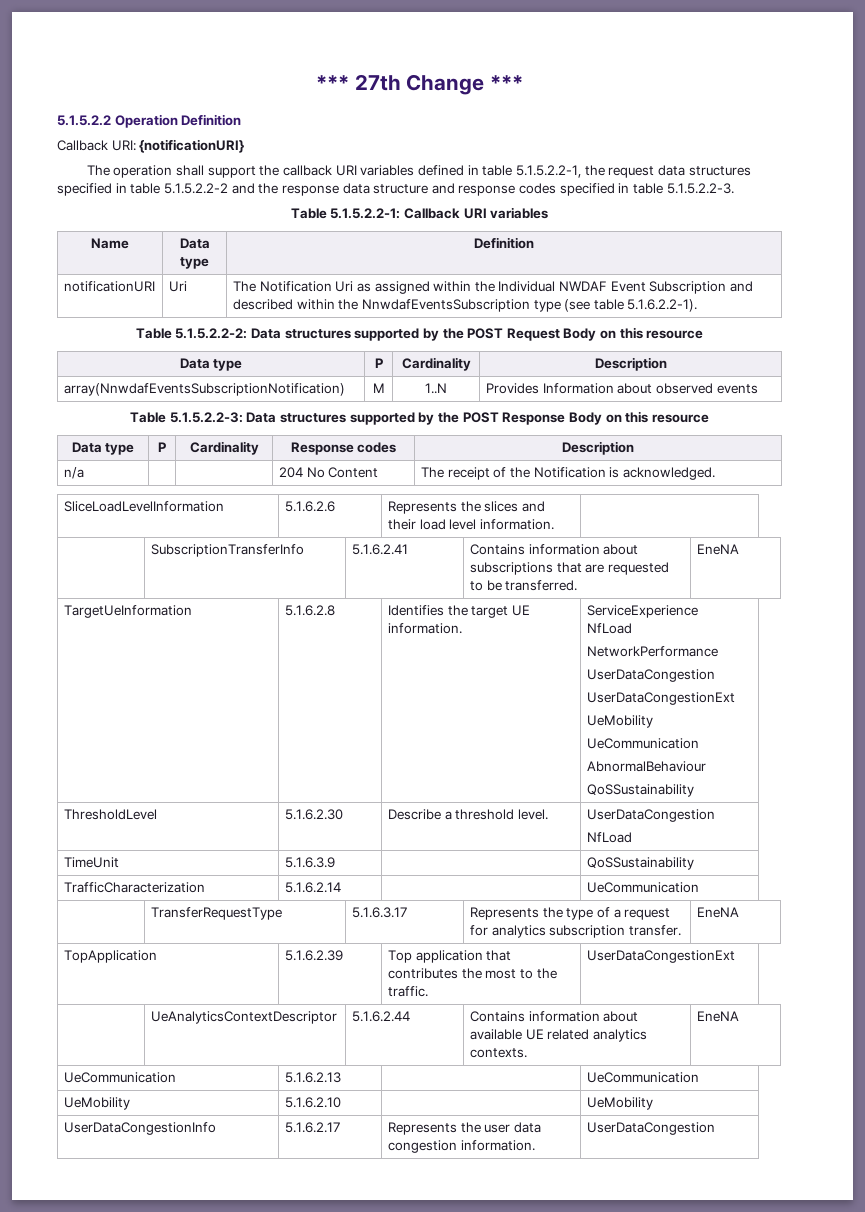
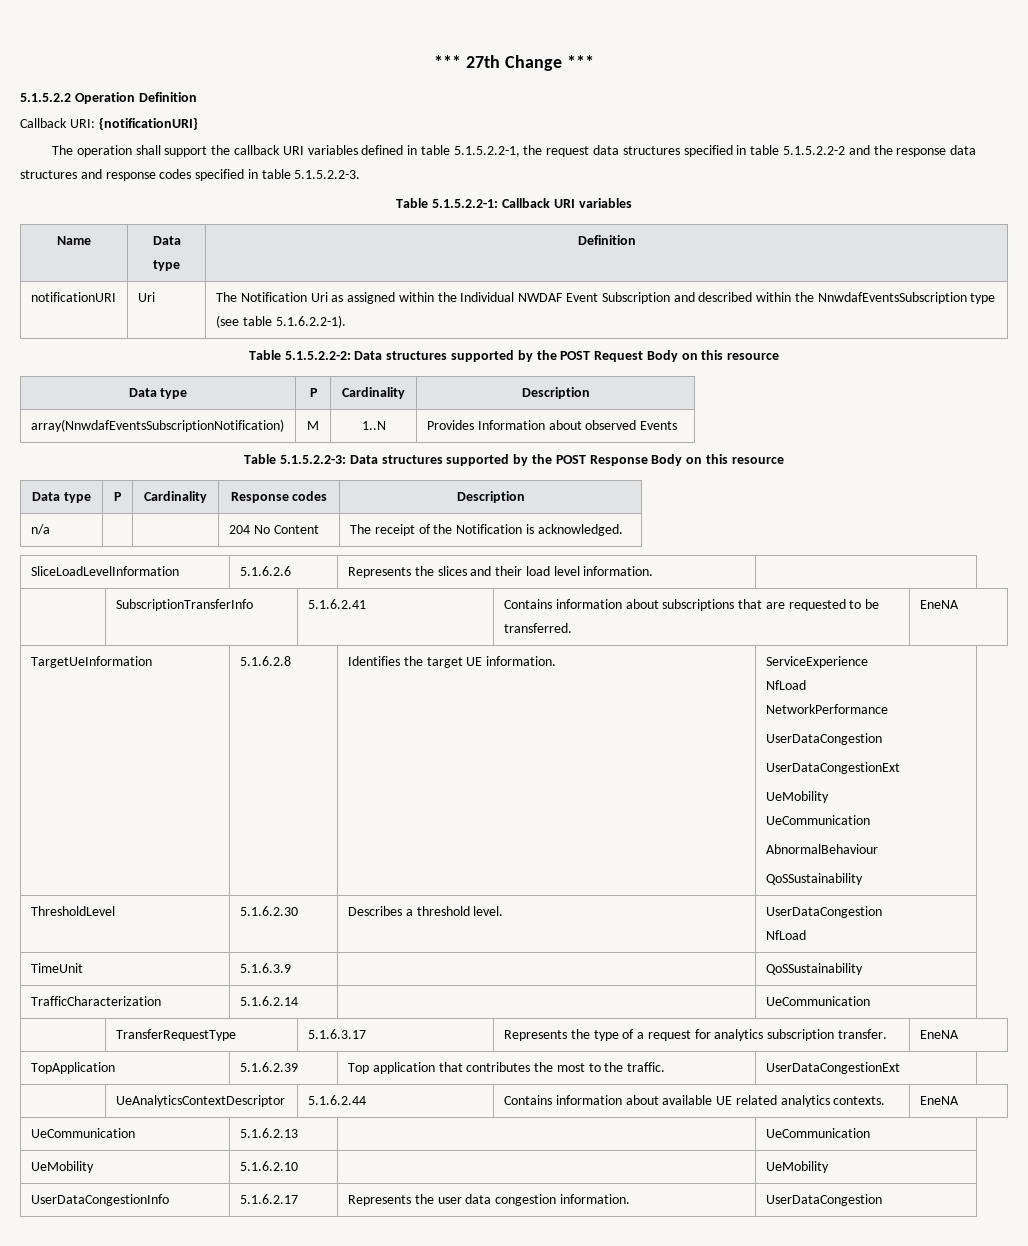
[373,184,429,194] structure -> [20,170,77,179] structures
[716,384,758,394] events -> [640,421,678,430] Events
[387,809,441,820] Describe -> [347,906,402,916] Describes

